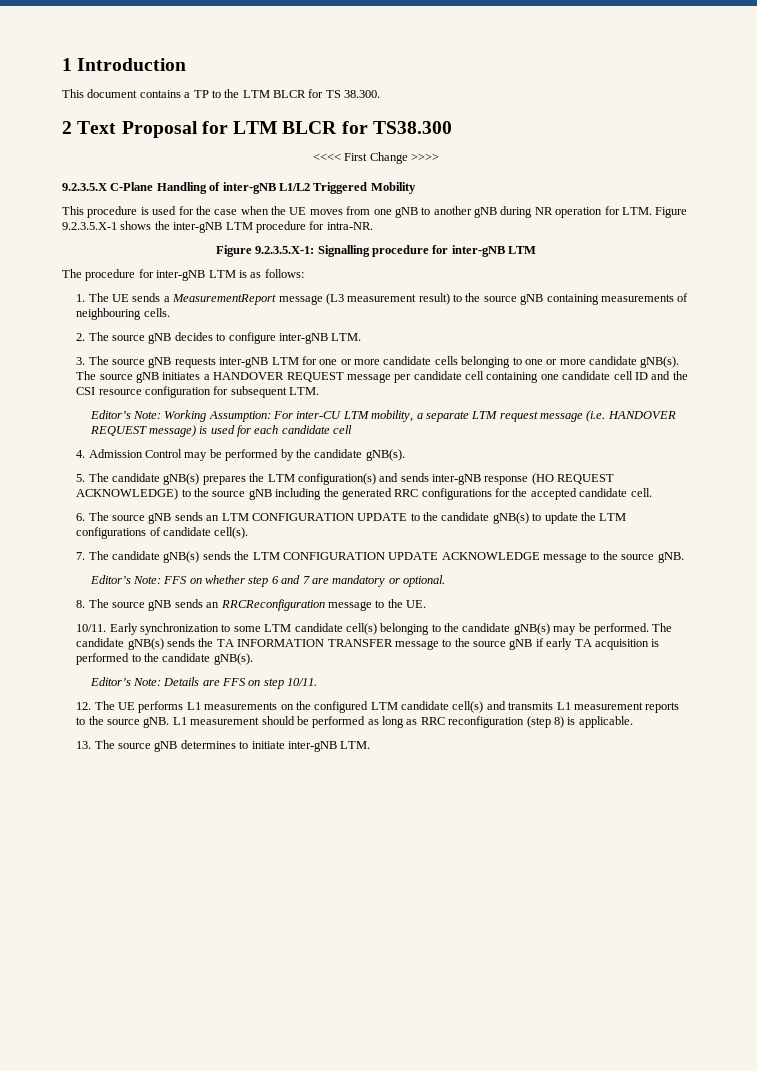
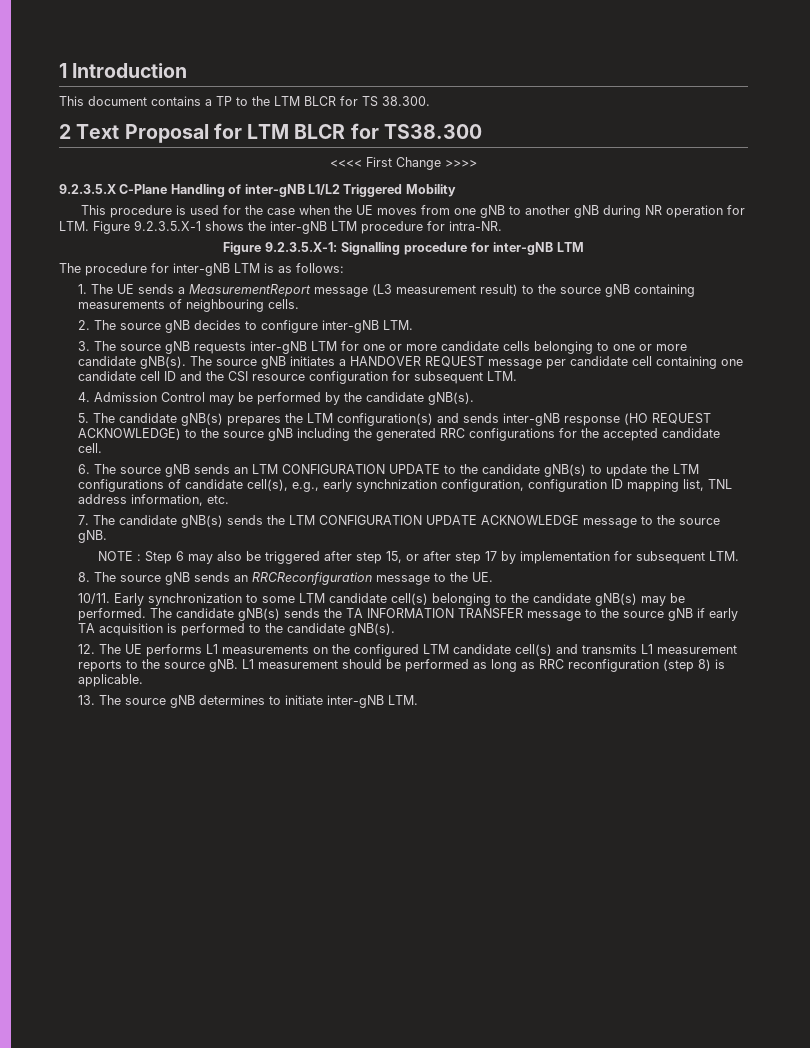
[89,410,676,422] [89,425,353,437] // Editor’s Note: Working Assumption: For inter-CU LTM mobility, a separate LTM request message (i.e. HANDOVER REQUEST message) is used for each candidate cell -> (518, 376) none
[214,527,249,539] cell(s). -> [247,479,733,492] [78,494,230,506] cell(s), e.g., early synchnization configuration, configuration ID mapping list, TNL address information, etc.
[89,575,446,587] Editor’s Note: FFS on whether step 6 and 7 are mandatory or optional. -> [97,551,739,564] NOTE : Step 6 may also be triggered after step 15, or after step 17 by implementation for subsequent LTM.
[89,677,318,689] // Editor’s Note: Details are FFS on step 10/11. -> (396, 629) none

